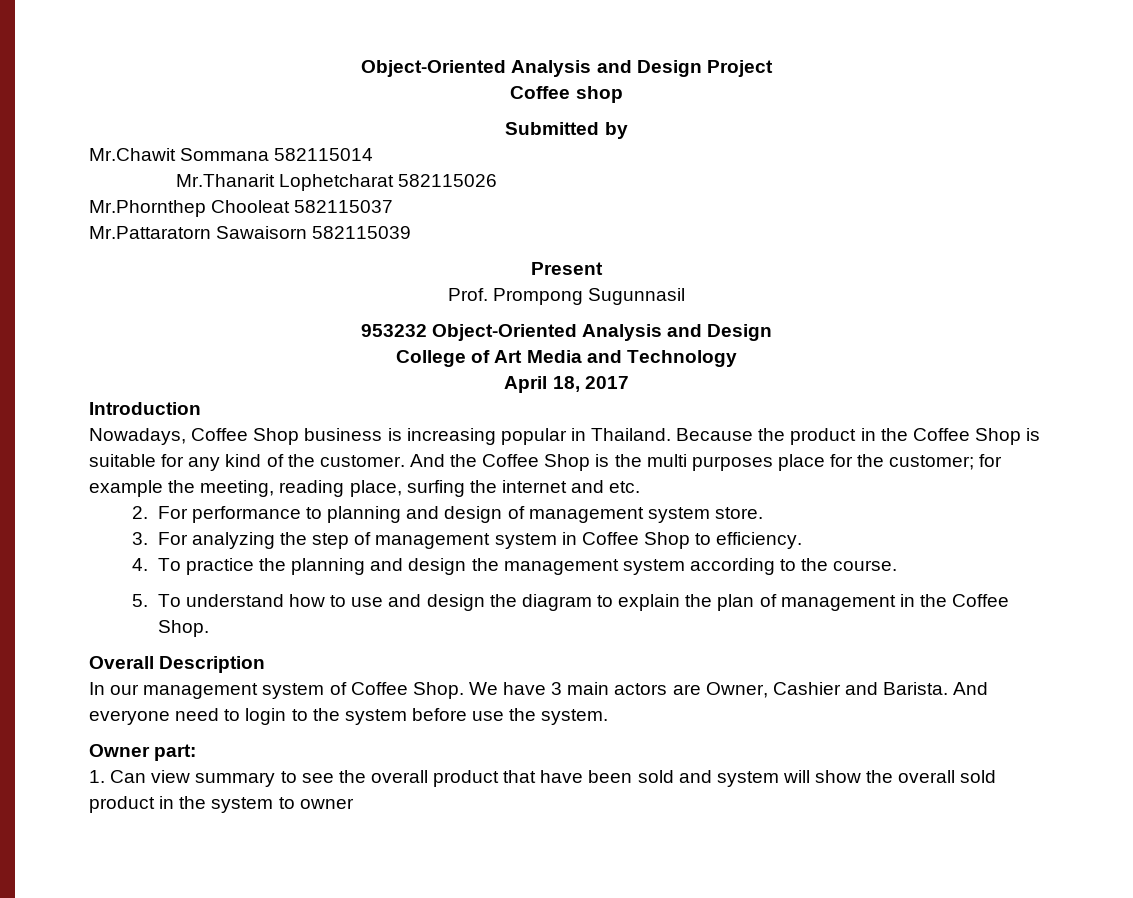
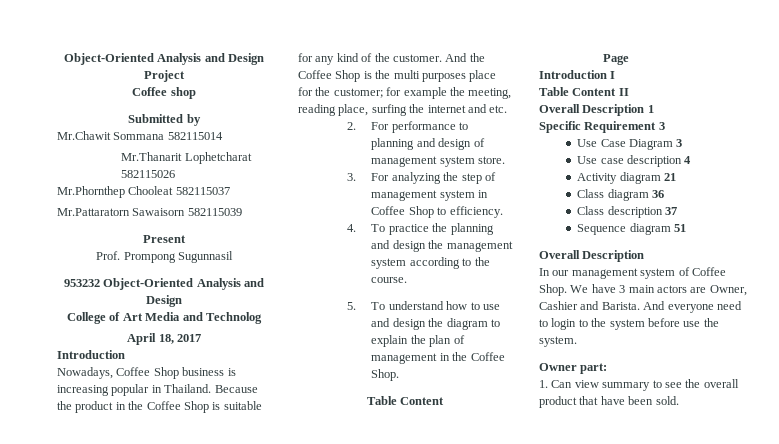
[626,350,737,367] Technology -> [205,312,262,324] Technolog
(209, 628) none -> [366,396,445,405] [603,54,630,65] [539,70,616,79] [539,87,629,96] [539,104,654,116] [539,121,665,133] [577,139,683,150] [577,155,692,167] [577,172,676,184] [577,189,664,201] [577,206,677,218] [577,223,686,235] // Table Content // Page // Introduction I // Table Content II // Overall Description 1 // Specific Requirement 3 // Use Case Diagram 3 // Use case description 4 // Activity diagram 21 // Class diagram 36 // Class description 37 // Sequence diagram 51
[637,770,997,787] [89,796,354,813] sold and system will show the overall sold product in the system to owner -> [655,396,679,405] sold.

